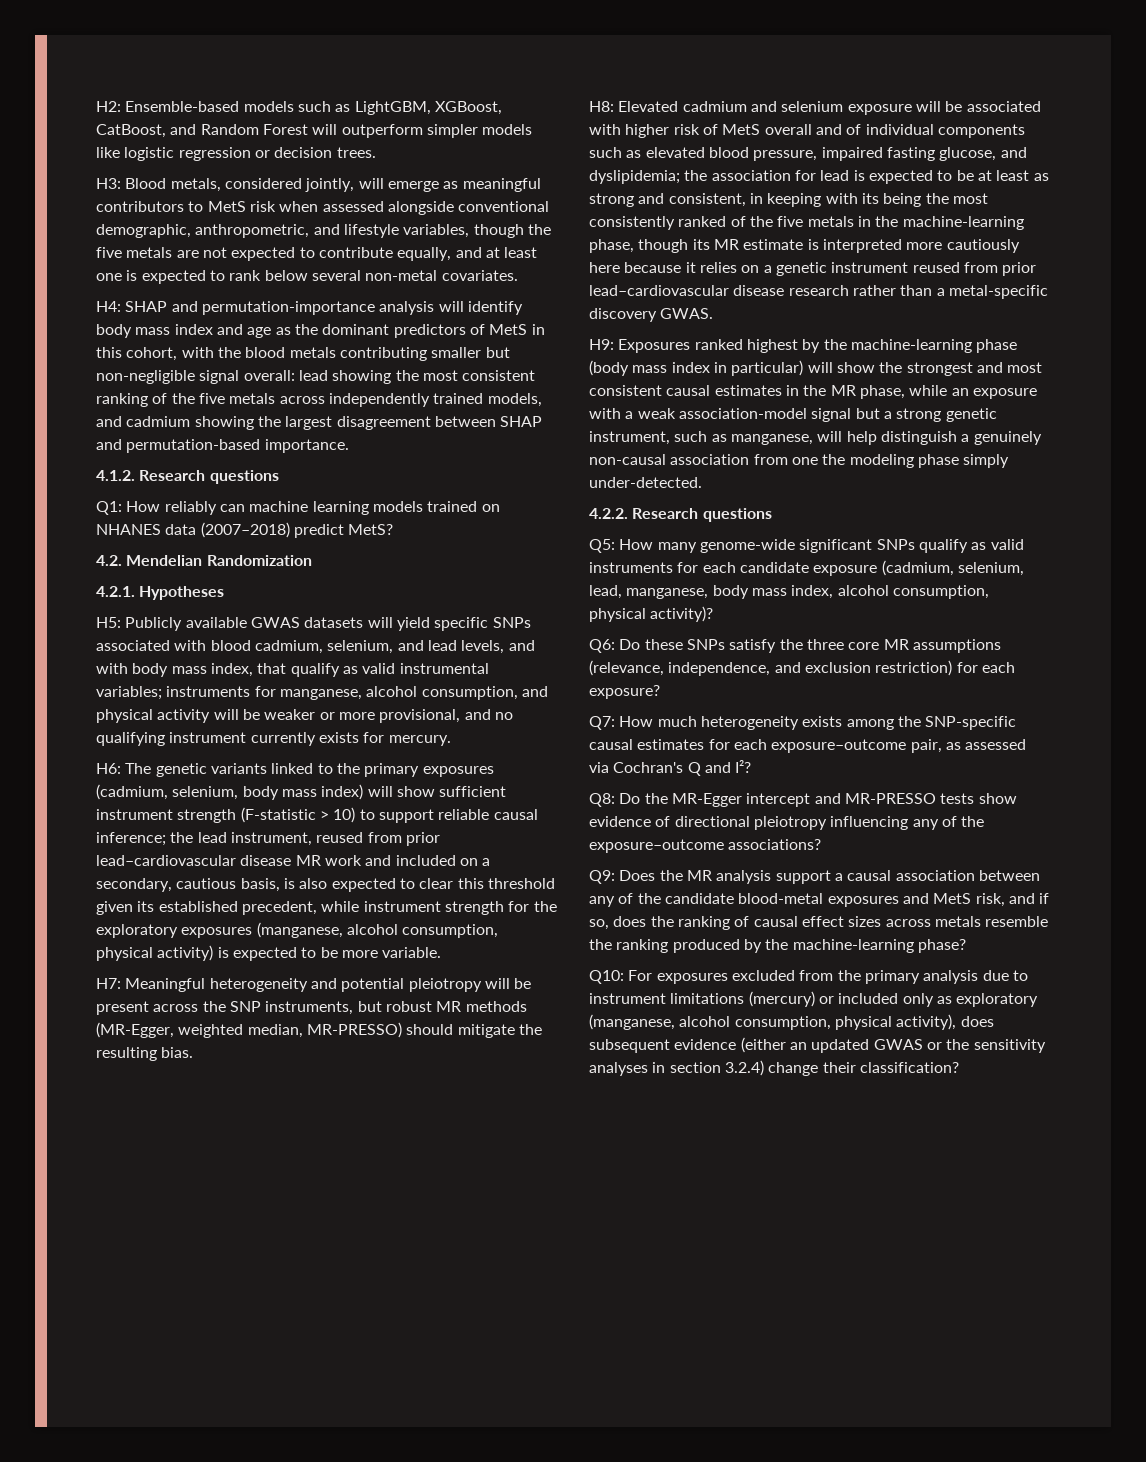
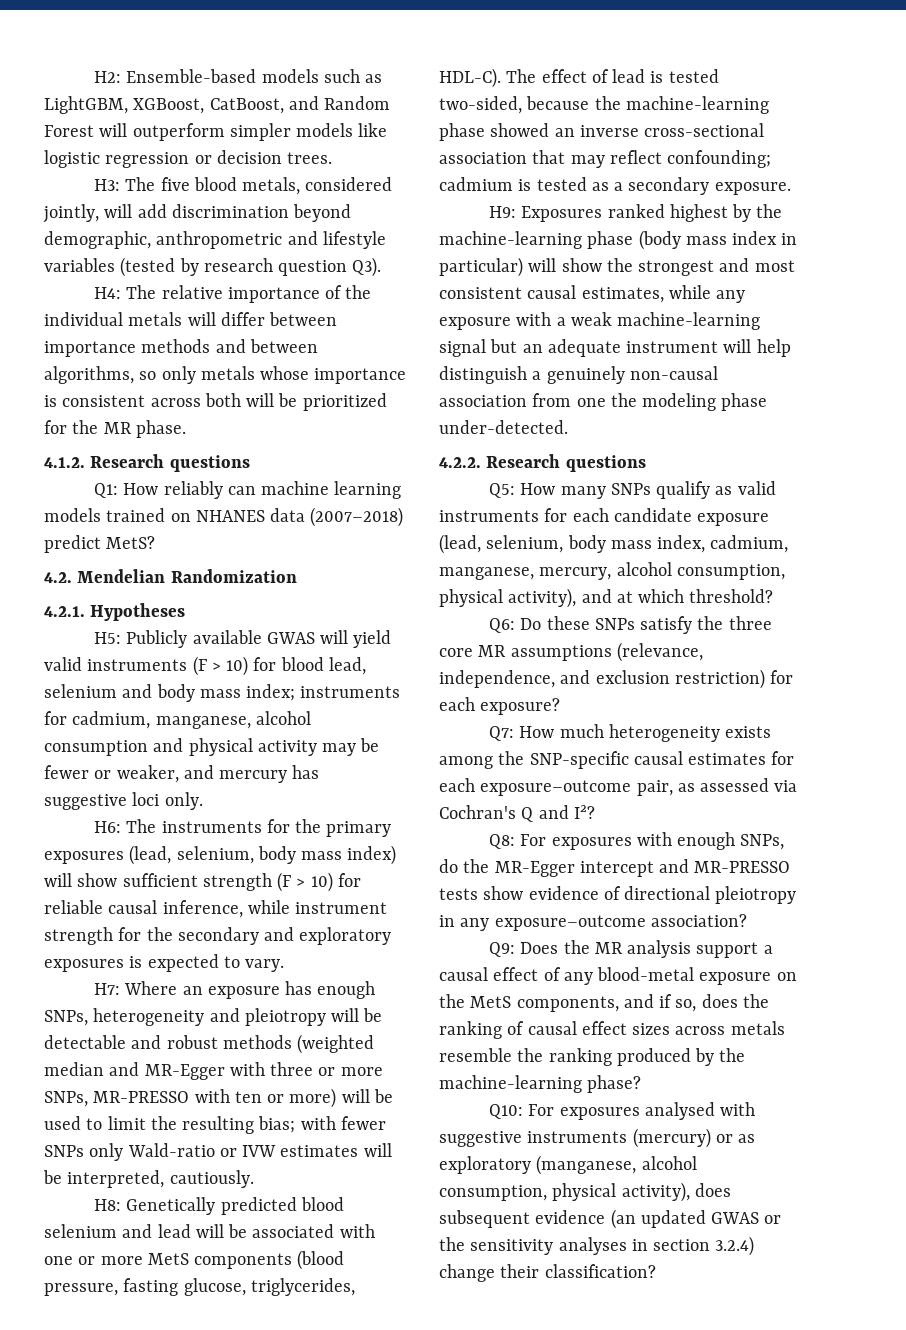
[125,178,167,189] Blood -> [125,177,237,191] The five blood
[387,178,541,192] [96,201,550,215] [96,224,551,238] [96,247,538,261] [96,270,518,284] [96,301,523,315] [96,324,545,338] [96,347,510,361] [96,370,536,384] [96,393,542,407] [96,416,543,430] [96,439,349,453] emerge as meaningful contributors to MetS risk when assessed alongside conventional demographic, anthropometric, and lifestyle variables, though the five metals are not expected to contribute equally, and at least one is expected to rank below several non-metal covariates. // H4: SHAP and permutation-importance analysis will identify body mass index and age as the dominant predictors of MetS in this cohort, with the blood metals contributing smaller but non-negligible signal overall: lead showing the most consistent ranking of the five metals across independently trained models, and cadmium showing the largest disagreement between SHAP and permutation-based importance. -> [137,204,352,222] [44,231,386,249] [44,257,382,277] [94,285,372,303] [44,312,338,326] [44,339,318,357] [44,366,407,384] [44,393,387,411] [44,420,186,438] add discrimination beyond demographic, anthropometric and lifestyle variables (tested by research question Q3). // H4: The relative importance of the individual metals will differ between importance methods and between algorithms, so only metals whose importance is consistent across both will be prioritized for the MR phase.
[304,617,364,628] datasets -> (315, 638) none
[434,617,531,631] [96,640,535,654] [96,663,489,677] [96,686,276,700] specific SNPs associated with blood cadmium, selenium, and lead levels, and with body mass index, that qualify as valid instrumental variables; instruments for -> [44,656,366,676] [44,684,401,702] [44,711,151,729] valid instruments (F > 10) for blood lead, selenium and body mass index; instruments for cadmium,
[421,686,518,700] consumption, -> [44,740,148,756] consumption
[213,709,513,723] [96,732,451,746] [96,763,333,777] will be weaker or more provisional, and no qualifying instrument currently exists for mercury. // H6: The genetic variants linked to -> [322,738,380,756] [44,765,320,783] [44,792,203,810] [94,819,290,833] may be fewer or weaker, and mercury has suggestive loci only. // H6: The instruments for
[96,784,168,800] (cadmium, -> [129,845,172,865] (lead,
[96,807,538,823] [96,832,440,846] [96,855,491,866] [96,878,555,892] [96,901,317,915] instrument strength (F-statistic > 10) to support reliable causal inference; the lead instrument, reused from prior lead–cardiovascular disease MR work and included on a secondary, cautious basis, is also expected to clear this threshold given its established precedent, -> [202,872,361,892] [44,900,243,918] strength (F > 10) for reliable causal inference,
[96,922,499,938] [96,945,442,961] [96,978,206,992] exploratory exposures (manganese, alcohol consumption, physical activity) is expected to be more variable. // H7: Meaningful -> [177,927,392,945] [44,954,285,972] [94,981,376,999] [44,1010,88,1026] secondary and exploratory exposures is expected to vary. // H7: Where an exposure has enough SNPs,
[341,978,405,992] potential -> (240, 1015) none
[96,1001,527,1015] [96,1022,542,1038] [96,1047,194,1061] [589,101,1041,115] [589,124,1025,138] [589,147,1027,161] [589,170,1049,184] [589,193,988,207] [589,216,1024,230] [589,239,1020,253] [589,262,1037,276] [589,285,1048,299] [589,308,714,322] present across the SNP instruments, but robust MR methods (MR-Egger, weighted median, MR-PRESSO) should mitigate the resulting bias. // H8: Elevated cadmium and selenium exposure will be associated with higher risk of MetS overall and of individual components such as elevated blood pressure, impaired fasting glucose, and dyslipidemia; the association for lead is expected to be at least as strong and consistent, in keeping with its being the most consistently ranked of the five metals in the machine-learning phase, though its MR estimate is interpreted more cautiously here because it relies on a genetic instrument reused from prior lead–cardiovascular disease research rather than a metal-specific discovery GWAS. -> [44,1034,375,1054] [44,1062,383,1080] [44,1088,393,1108] [44,1116,386,1134] [44,1143,392,1161] [43,1170,254,1188] [94,1197,344,1215] [44,1224,375,1238] [44,1250,345,1270] [44,1278,355,1296] [439,68,719,88] [439,96,769,114] [439,123,765,141] [439,150,772,168] [439,177,791,195] detectable and robust methods (weighted median and MR-Egger with three or more SNPs, MR-PRESSO with ten or more) will be used to limit the resulting bias; with fewer SNPs only Wald-ratio or IVW estimates will be interpreted, cautiously. // H8: Genetically predicted blood selenium and lead will be associated with one or more MetS components (blood pressure, fasting glucose, triglycerides, HDL-C). The effect of lead is tested two-sided, because the machine-learning phase showed an inverse cross-sectional association that may reflect confounding; cadmium is tested as a secondary exposure.
[714,385,969,399] estimates in the MR phase, while an -> [581,285,746,303] estimates, while any
[678,408,807,419] association-model -> [617,312,761,330] machine-learning
[883,408,997,422] [589,431,813,445] a strong genetic instrument, such as manganese, -> [522,339,719,357] an adequate instrument
[963,454,1010,468] simply -> (768, 402) none
[699,539,873,553] genome-wide significant -> (606, 492) none
[881,560,1024,576] [589,585,989,599] [589,606,714,622] (cadmium, selenium, lead, manganese, body mass index, alcohol consumption, physical activity)? -> [439,534,789,554] [439,562,785,580] [439,588,774,608] (lead, selenium, body mass index, cadmium, manganese, mercury, alcohol consumption, physical activity), and at which threshold?
[619,793,641,804] Do -> [520,832,785,850] [439,859,458,873] For exposures with enough SNPs, do
[830,816,985,830] [589,839,822,853] influencing any of the exposure–outcome associations? -> [439,914,747,931] in any exposure–outcome association?
[895,870,1040,881] [589,893,1005,907] association between any of the candidate blood-metal exposures and MetS risk, -> [493,967,797,985] [439,994,619,1012] effect of any blood-metal exposure on the MetS components,
[731,970,1028,984] [589,991,934,1007] excluded from the primary analysis due to instrument limitations (mercury) or included only -> [644,1102,756,1120] [439,1128,733,1148] analysed with suggestive instruments (mercury) or
[740,1037,807,1053] (either an -> [610,1209,636,1229] (an

